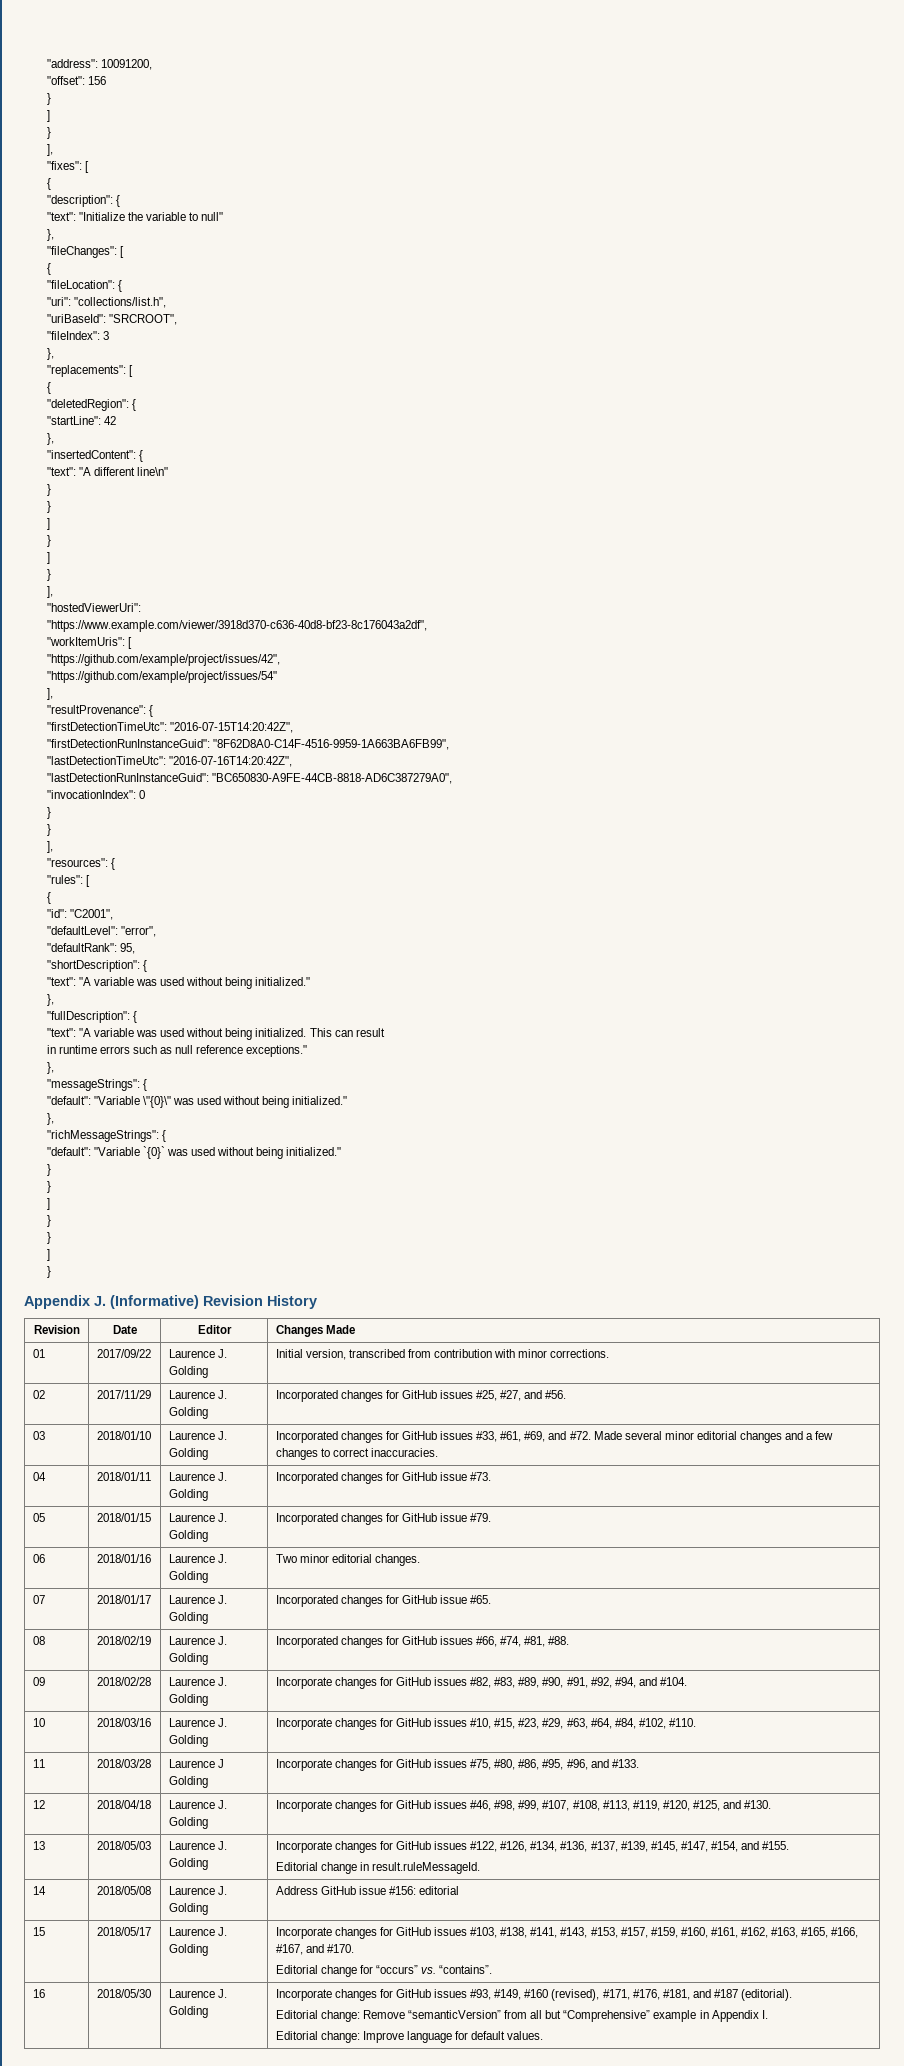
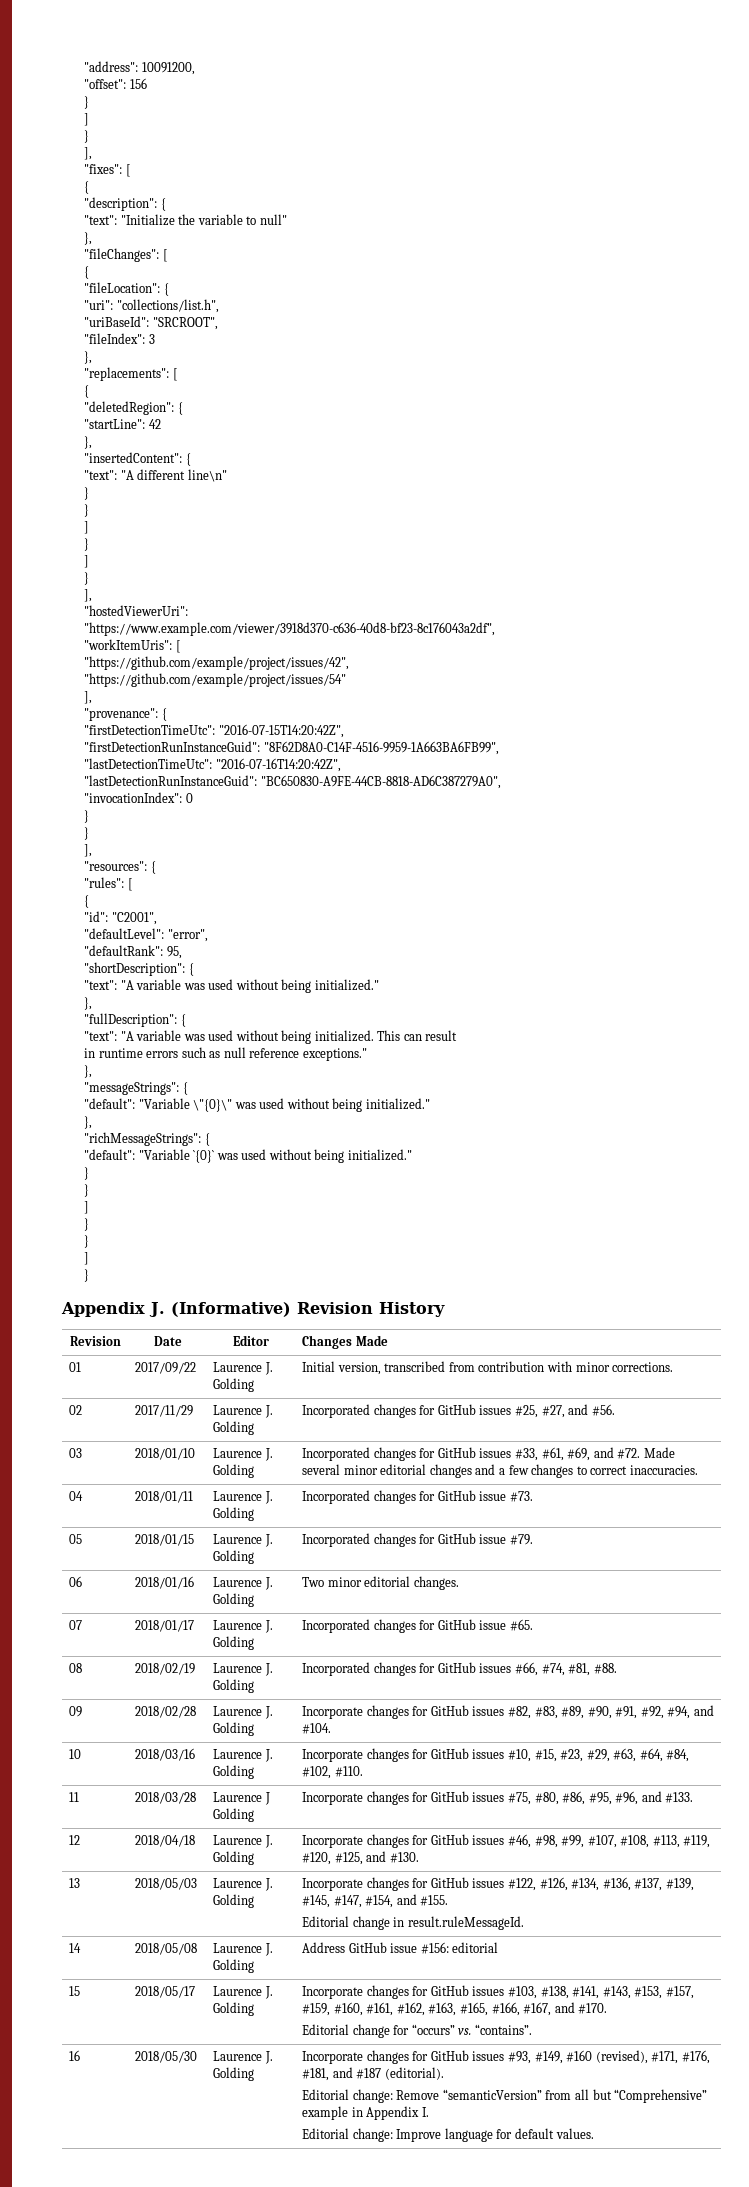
[46,705,146,714] "resultProvenance": -> [84,708,159,721] "provenance":

